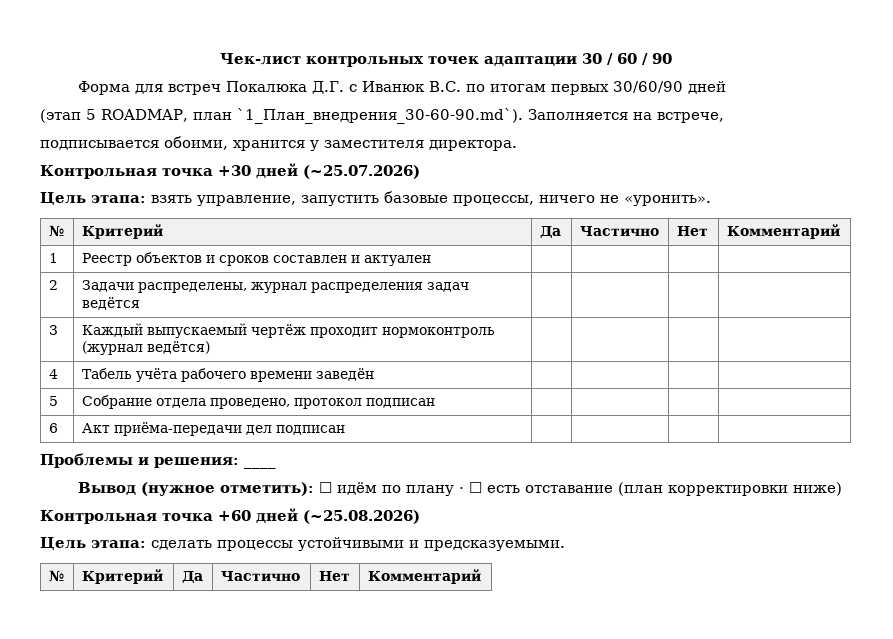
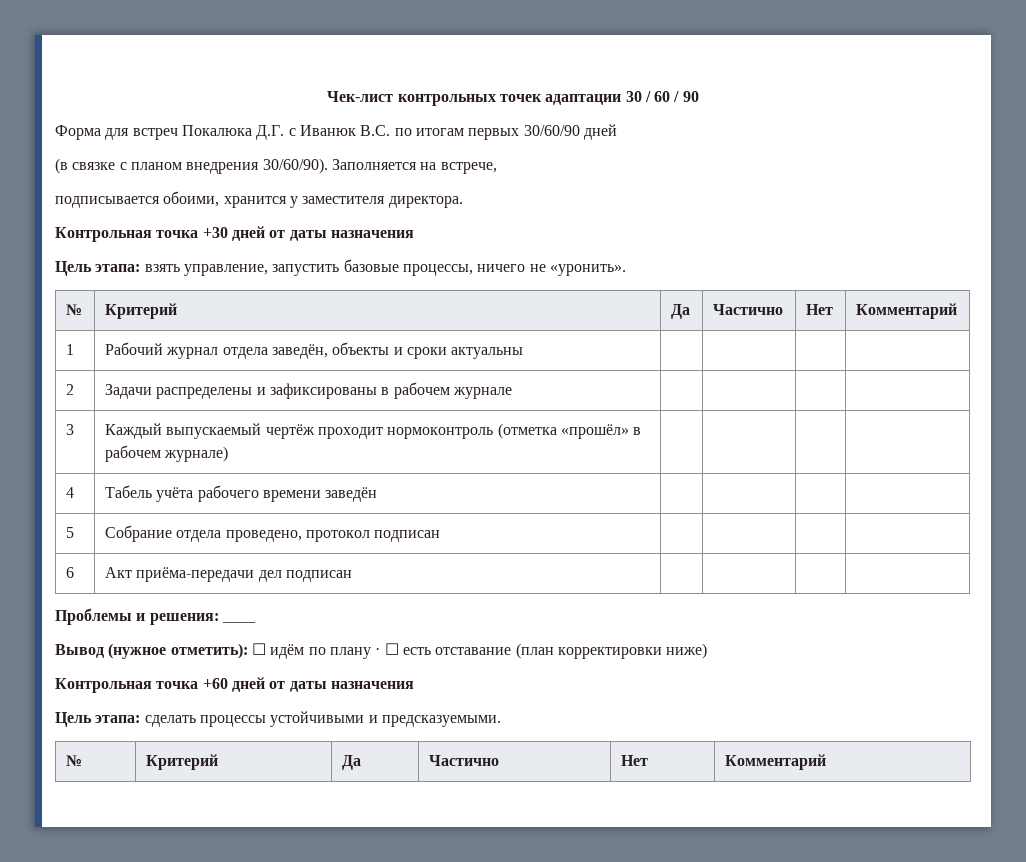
[40,108,523,124] (этап 5 ROADMAP, план `1_План_внедрения_30-60-90.md`). -> [55,158,328,174] (в связке с планом внедрения 30/60/90).
[303,165,420,179] (~25.07.2026) -> [269,230,414,241] от даты назначения
[81,252,431,266] [48,280,58,290] [81,280,469,293] [81,297,140,310] Реестр объектов и сроков составлен и актуален | | | | // 2 | Задачи распределены, журнал распределения задач ведётся -> [105,342,524,359] [66,384,75,395] [105,382,512,399] Рабочий журнал отдела заведён, объекты и сроки актуальны | | | | // 2 | Задачи распределены и зафиксированы в рабочем журнале
[81,341,210,355] (журнал ведётся) -> [497,423,642,439] [105,445,229,462] (отметка «прошёл» в рабочем журнале)
[303,510,420,524] (~25.08.2026) -> [269,681,414,692] от даты назначения

